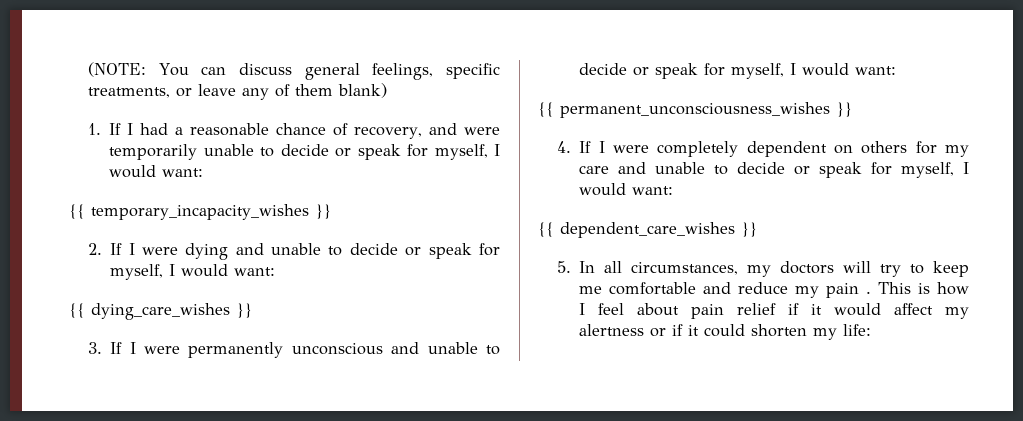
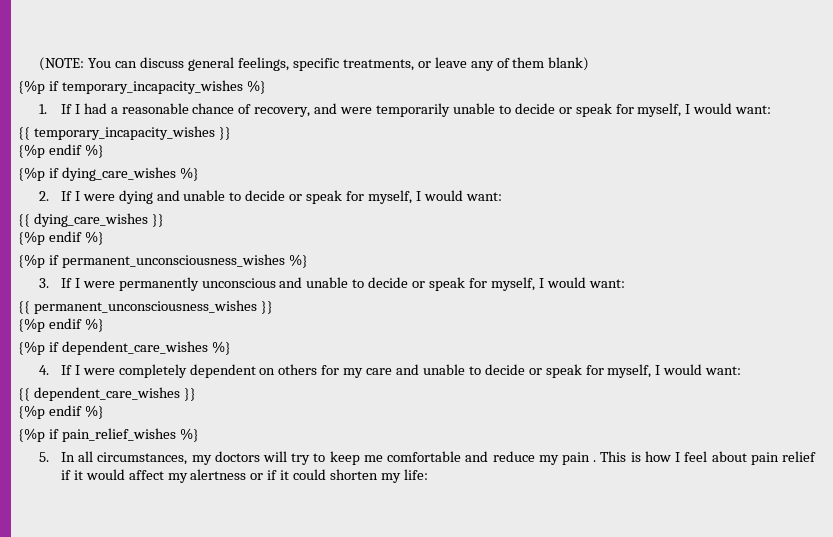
(387, 90) none -> [18,80,266,94] // {%p if temporary_incapacity_wishes %}
(331, 211) none -> [18,144,104,158] [18,167,199,181] // {%p endif %} // {%p if dying_care_wishes %}
(252, 310) none -> [18,231,104,245] [18,254,308,268] // {%p endif %} // {%p if permanent_unconsciousness_wishes %}
(852, 109) none -> [18,318,104,332] [18,341,231,355] // {%p endif %} // {%p if dependent_care_wishes %}
(757, 229) none -> [18,405,104,419] [18,428,199,442] // {%p endif %} // {%p if pain_relief_wishes %}

